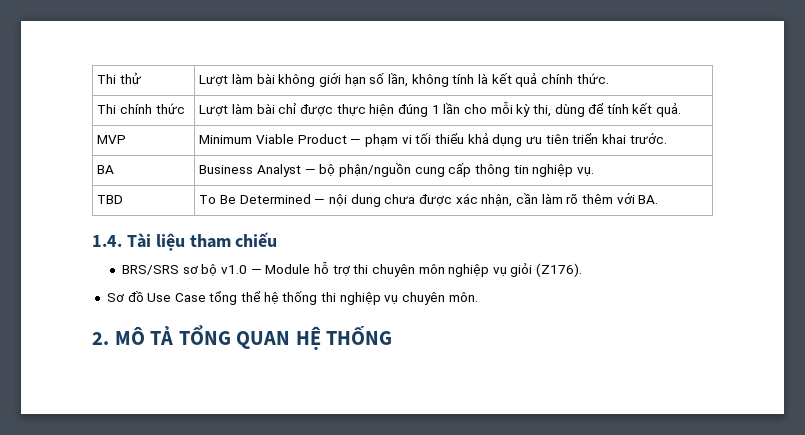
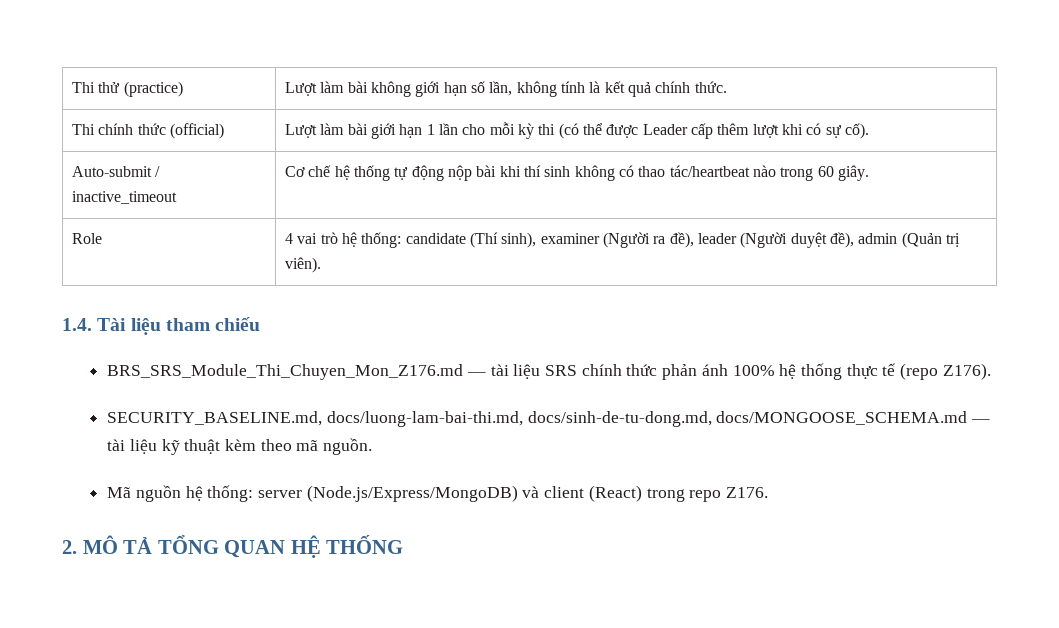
(143, 78) none -> [123,81,183,97] (practice)
[199,103,428,117] | Lượt làm bài chỉ được thực hiện đúng -> [170,123,225,139] [285,123,423,139] (official) | Lượt làm bài giới hạn
[532,102,682,117] [97,135,127,144] [199,132,667,147] [97,165,115,174] [199,163,594,177] [97,195,124,204] [199,193,659,207] thi, dùng để tính kết quả. // MVP | Minimum Viable Product — phạm vi tối thiểu khả dụng ưu tiên triển khai trước. // BA | Business Analyst — bộ phận/nguồn cung cấp thông tin nghiệp vụ. // TBD | To Be Determined — nội dung chưa được xác nhận, cần làm rõ thêm với BA. -> [538,123,869,139] [72,166,161,177] [72,191,178,204] [285,165,869,181] [72,233,103,244] [285,232,960,248] [285,257,322,273] thi (có thể được Leader cấp thêm lượt khi có sự cố). // Auto-submit / inactive_timeout | Cơ chế hệ thống tự động nộp bài khi thí sinh không có thao tác/heartbeat nào trong 60 giây. // Role | 4 vai trò hệ thống: candidate (Thí sinh), examiner (Người ra đề), leader (Người duyệt đề), admin (Quản trị viên).
[122,261,583,277] [106,290,478,305] BRS/SRS sơ bộ v1.0 — Module hỗ trợ thi chuyên môn nghiệp vụ giỏi (Z176). // Sơ đồ Use Case tổng thể hệ thống thi nghiệp vụ chuyên môn. -> [107,363,991,380] [107,411,990,427] [107,438,373,455] [107,485,769,502] BRS_SRS_Module_Thi_Chuyen_Mon_Z176.md — tài liệu SRS chính thức phản ánh 100% hệ thống thực tế (repo Z176). // SECURITY_BASELINE.md, docs/luong-lam-bai-thi.md, docs/sinh-de-tu-dong.md, docs/MONGOOSE_SCHEMA.md — tài liệu kỹ thuật kèm theo mã nguồn. // Mã nguồn hệ thống: server (Node.js/Express/MongoDB) và client (React) trong repo Z176.

